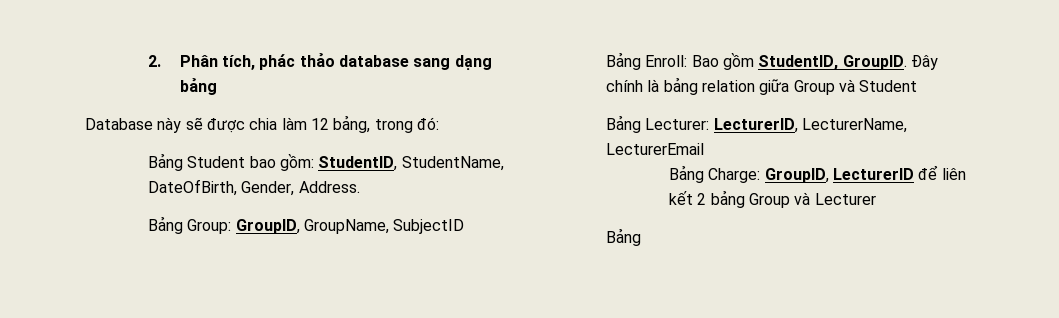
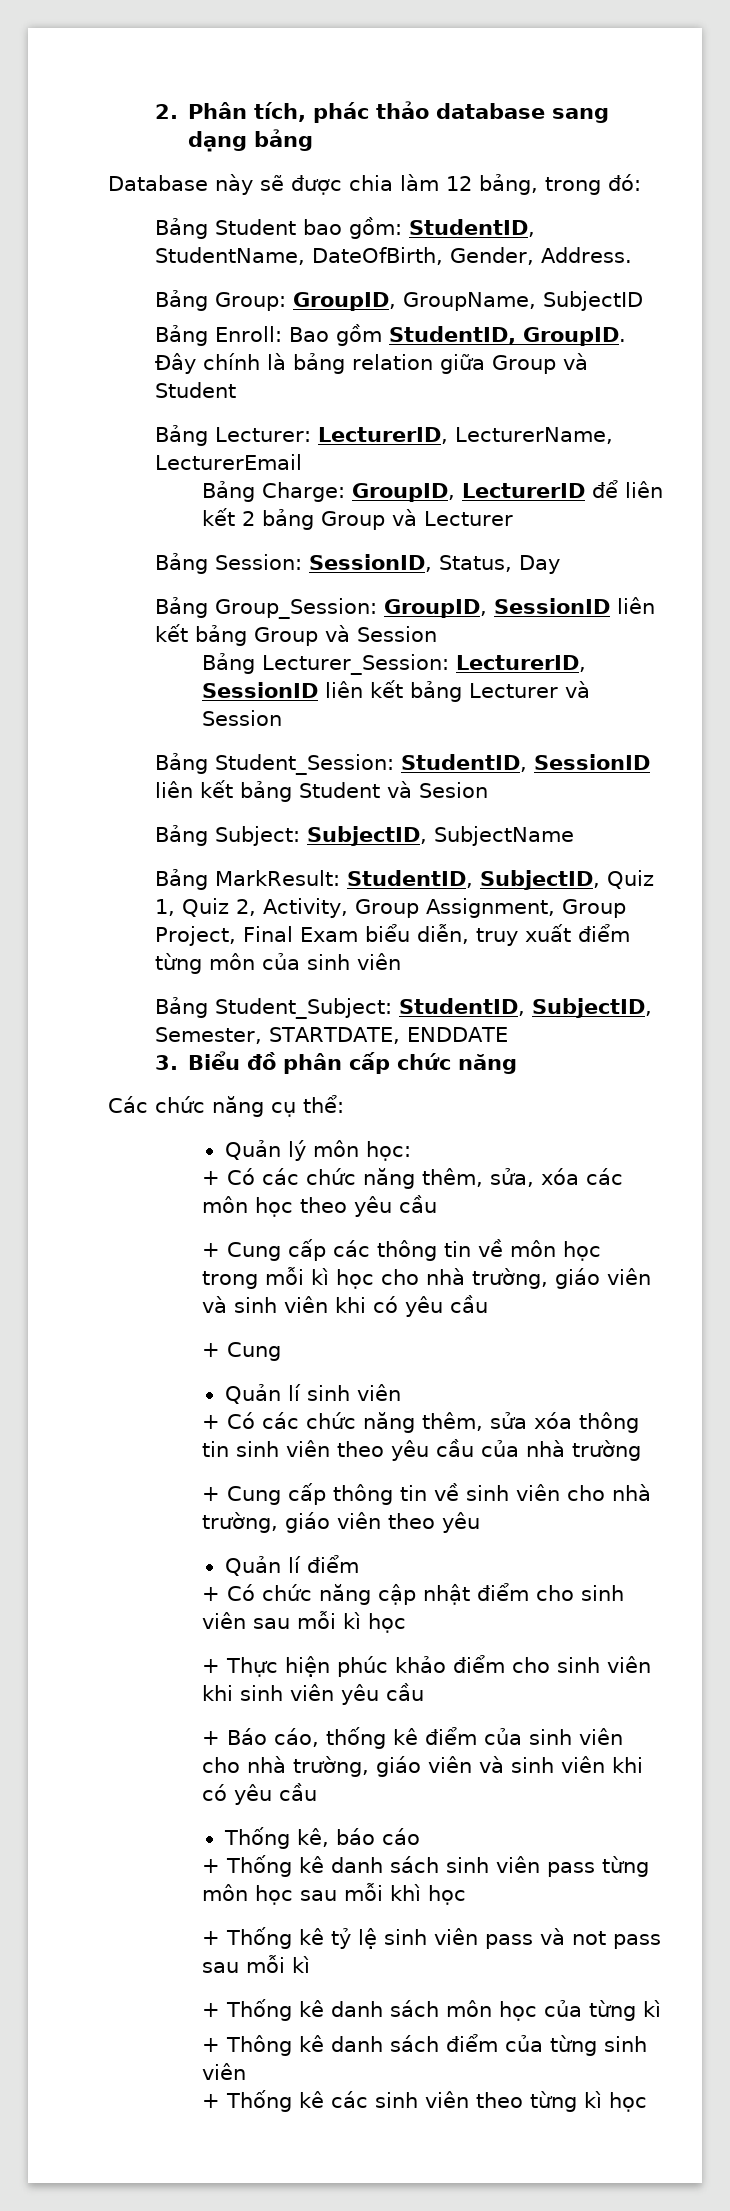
(642, 237) none -> [215,554,561,574] [155,597,656,619] [155,624,438,646] [202,653,587,675] [202,680,591,702] [202,710,283,726] [155,753,651,775] [155,780,489,802] [155,825,575,846] [155,869,655,890] [155,898,627,918] [155,924,631,946] [155,953,402,974] [155,997,653,1019] [155,1027,509,1044] [155,1051,518,1074] [108,1095,344,1117] [224,1140,411,1161] [202,1168,624,1189] [202,1195,438,1217] [202,1239,602,1261] [202,1267,652,1289] [202,1295,489,1317] [202,1342,282,1361] [224,1384,401,1404] [202,1412,640,1433] [202,1439,642,1461] [202,1483,652,1505] [202,1512,481,1533] [224,1555,359,1576] [202,1583,625,1605] [202,1611,407,1633] [202,1655,652,1677] [202,1683,425,1705] [202,1727,624,1749] [202,1756,644,1777] [202,1783,318,1805] [223,1827,420,1849] [202,1855,650,1877] [202,1883,467,1905] [202,1927,662,1949] [202,1955,311,1973] [202,1999,662,2021] [202,2034,648,2056] [202,2063,247,2080] [202,2090,648,2112] Session: SessionID, Status, Day // Bảng Group_Session: GroupID, SessionID liên kết bảng Group và Session // Bảng Lecturer_Session: LecturerID, SessionID liên kết bảng Lecturer và Session // Bảng Student_Session: StudentID, SessionID liên kết bảng Student và Sesion // Bảng Subject: SubjectID, SubjectName // Bảng MarkResult: StudentID, SubjectID, Quiz 1, Quiz 2, Activity, Group Assignment, Group Project, Final Exam biểu diễn, truy xuất điểm từng môn của sinh viên // Bảng Student_Subject: StudentID, SubjectID, Semester, STARTDATE, ENDDATE // 3. Biểu đồ phân cấp chức năng // Các chức năng cụ thể: // Quản lý môn học: // + Có các chức năng thêm, sửa, xóa các môn học theo yêu cầu // + Cung cấp các thông tin về môn học trong mỗi kì học cho nhà trường, giáo viên và sinh viên khi có yêu cầu // + Cung // Quản lí sinh viên // + Có các chức năng thêm, sửa xóa thông tin sinh viên theo yêu cầu của nhà trường // + Cung cấp thông tin về sinh viên cho nhà trường, giáo viên theo yêu // Quản lí điểm // + Có chức năng cập nhật điểm cho sinh viên sau mỗi kì học // + Thực hiện phúc khảo điểm cho sinh viên khi sinh viên yêu cầu // + Báo cáo, thống kê điểm của sinh viên cho nhà trường, giáo viên và sinh viên khi có yêu cầu // Thống kê, báo cáo // + Thống kê danh sách sinh viên pass từng môn học sau mỗi khì học // + Thống kê tỷ lệ sinh viên pass và not pass sau mỗi kì // + Thống kê danh sách môn học của từng kì // + Thông kê danh sách điểm của từng sinh viên // + Thống kê các sinh viên theo từng kì học

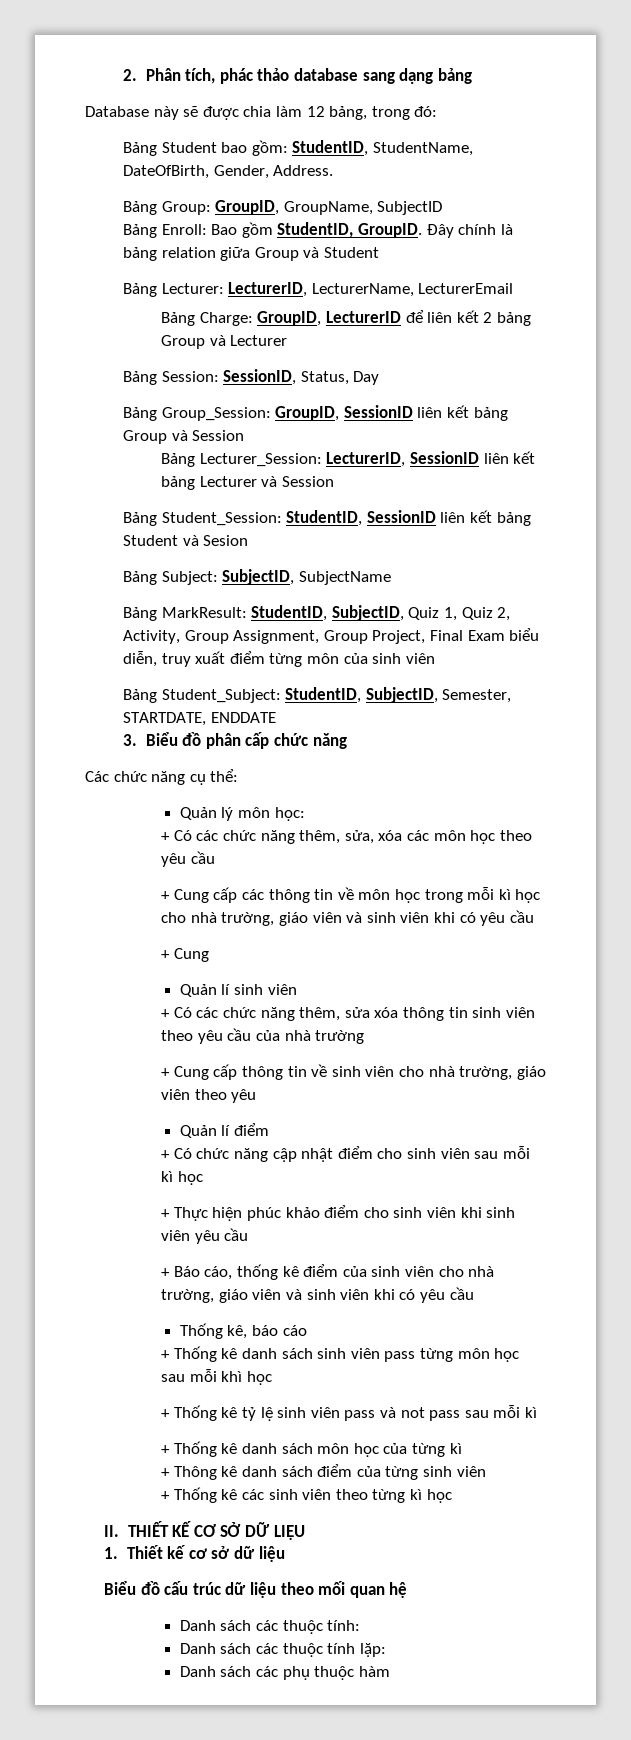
(648, 2102) none -> [104,1521,305,1540] [104,1545,285,1562] [104,1581,408,1598] [179,1620,361,1634] [179,1643,386,1657] [179,1666,390,1680] // II. THIẾT KẾ CƠ SỞ DỮ LIỆU // 1. Thiết kế cơ sở dữ liệu // Biểu đồ cấu trúc dữ liệu theo mối quan hệ // Danh sách các thuộc tính: // Danh sách các thuộc tính lặp: // Danh sách các phụ thuộc hàm

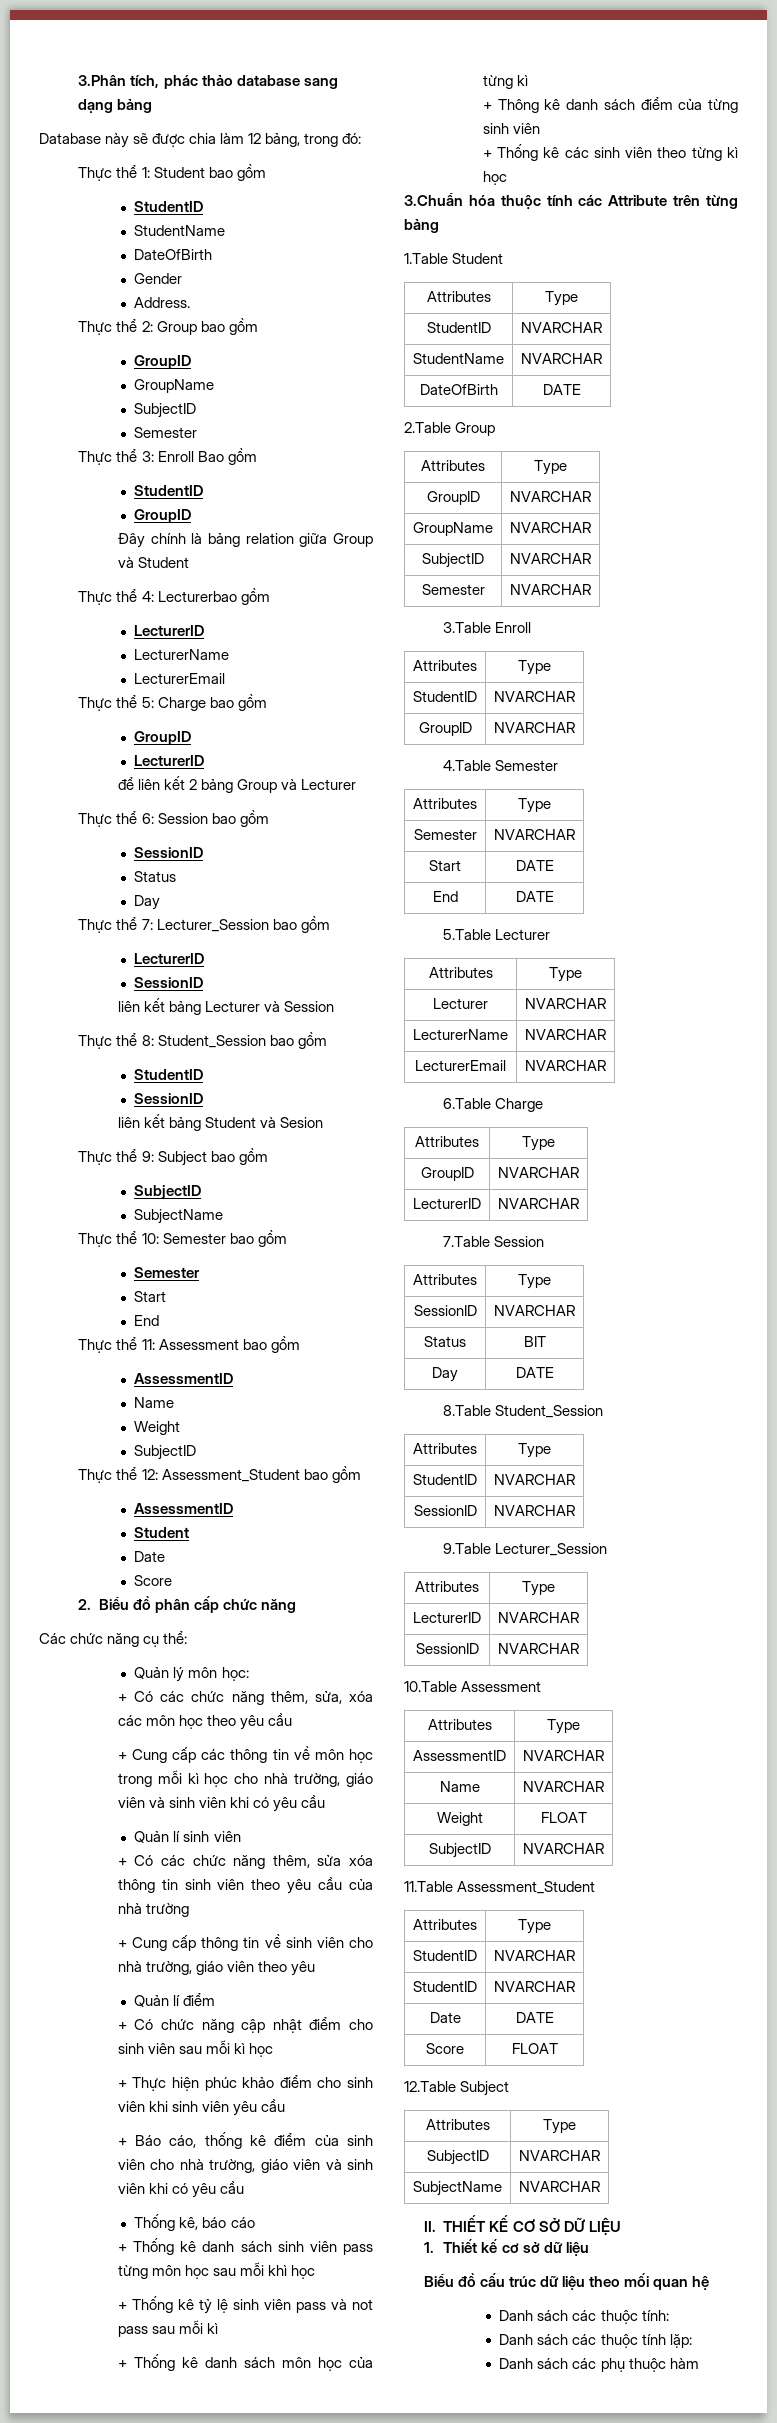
[123,68,181,81] 2. Phân -> [78,75,127,86] 3.Phân
[123,140,474,156] [123,165,334,179] [123,200,443,215] [123,224,207,238] Bảng Student bao gồm: StudentID, StudentName, DateOfBirth, Gender, Address. // Bảng Group: GroupID, GroupName, SubjectID // Bảng Enroll: -> [78,164,266,181] [134,201,204,212] [134,225,226,236] [134,249,213,260] [134,273,183,284] [134,297,191,308] [78,318,258,335] [134,355,192,369] [134,379,215,393] [134,403,197,418] [134,427,198,438] [78,449,194,465] Thực thể 1: Student bao gồm // StudentID // StudentName // DateOfBirth // Gender // Address. // Thực thể 2: Group bao gồm // GroupID // GroupName // SubjectID // Semester // Thực thể 3: Enroll
[277,222,423,238] StudentID, GroupID. -> [134,485,204,496] [134,509,192,523] // StudentID // GroupID //
[123,282,514,297] [161,311,401,326] Bảng Lecturer: LecturerID, LecturerName, LecturerEmail // Bảng Charge: GroupID, LecturerID -> [78,588,270,605] [134,625,205,636] [134,649,230,660] [134,673,226,684] [78,694,267,711] [134,731,192,745] [134,755,205,766] Thực thể 4: Lecturerbao gồm // LecturerID // LecturerName // LecturerEmail // Thực thể 5: Charge bao gồm // GroupID // LecturerID //
[123,369,380,385] [123,405,508,421] [123,430,245,444] [161,451,479,467] Bảng Session: SessionID, Status, Day // Bảng Group_Session: GroupID, SessionID liên kết bảng Group và Session // Bảng Lecturer_Session: LecturerID, SessionID -> [78,810,269,827] [134,847,204,858] [134,871,177,882] [134,895,161,910] [78,916,330,933] [134,953,205,964] [134,977,204,988] Thực thể 6: Session bao gồm // SessionID // Status // Day // Thực thể 7: Lecturer_Session bao gồm // LecturerID // SessionID //
[123,510,436,526] Bảng Student_Session: StudentID, SessionID -> [78,1032,327,1049] [134,1069,204,1080] [134,1093,204,1104] Thực thể 8: Student_Session bao gồm // StudentID // SessionID //
[123,569,391,585] [123,605,511,621] [123,628,540,644] [123,651,435,667] [123,687,512,703] [123,712,276,726] [123,734,138,746] Bảng Subject: SubjectID, SubjectName // Bảng MarkResult: StudentID, SubjectID, Quiz 1, Quiz 2, Activity, Group Assignment, Group Project, Final Exam biểu diễn, truy xuất điểm từng môn của sinh viên // Bảng Student_Subject: StudentID, SubjectID, Semester, STARTDATE, ENDDATE // 3. -> [78,1148,268,1166] [134,1185,202,1199] [134,1209,224,1224] [78,1230,287,1247] [134,1267,201,1278] [134,1291,167,1302] [134,1315,160,1326] [78,1336,300,1353] [134,1373,234,1384] [134,1397,175,1408] [134,1421,181,1435] [134,1445,197,1460] [78,1466,361,1483] [134,1503,234,1514] [134,1527,190,1538] [134,1551,166,1562] [134,1575,173,1586] [78,1599,92,1610] Thực thể 9: Subject bao gồm // SubjectID // SubjectName // Thực thể 10: Semester bao gồm // Semester // Start // End // Thực thể 11: Assessment bao gồm // AssessmentID // Name // Weight // SubjectID // Thực thể 12: Assessment_Student bao gồm // AssessmentID // Student // Date // Score // 2.
[161,948,209,962] // + Cung -> (326, 1801) none
(452, 1496) none -> [404,192,738,210] [404,219,439,233] [404,253,504,264] [426,291,491,302] [545,291,578,306] [426,322,491,333] [521,322,602,333] [413,353,504,364] [521,353,602,364] [419,384,498,395] [542,384,581,395] [404,422,496,436] [421,460,485,471] [534,460,567,475] [426,491,480,505] [510,491,591,502] [413,522,493,536] [510,522,591,533] [422,553,484,568] [510,553,591,564] [421,584,485,595] [510,584,591,595] [443,622,532,633] [413,660,477,671] [518,660,551,675] [413,691,477,702] [494,691,575,702] [418,722,472,736] [494,722,575,733] [443,760,559,771] [413,798,477,809] [518,798,551,813] [413,829,477,840] [494,829,575,840] [429,860,461,871] [515,860,554,871] [432,891,458,902] [515,891,554,902] [443,929,551,940] [428,967,493,978] [549,967,582,982] [433,998,488,1009] [525,998,606,1009] [413,1029,508,1040] [525,1029,606,1040] [415,1060,506,1071] [525,1060,606,1071] [443,1098,544,1112] [415,1136,479,1147] [522,1136,555,1151] [420,1167,474,1181] [498,1167,579,1178] [413,1198,481,1209] [498,1198,579,1209] [443,1236,545,1247] [413,1274,477,1285] [518,1274,551,1289] [413,1305,477,1316] [494,1305,575,1316] [424,1336,466,1347] [523,1336,546,1347] [432,1367,458,1382] [515,1367,554,1378] [443,1405,604,1418] [413,1443,477,1454] [518,1443,551,1458] [413,1474,477,1485] [494,1474,575,1485] [413,1505,477,1516] [494,1505,575,1516] [443,1543,608,1556] [415,1581,479,1592] [522,1581,555,1596] [413,1612,481,1623] [498,1612,579,1623] [415,1643,479,1654] [498,1643,579,1654] [404,1681,542,1692] [427,1719,492,1730] [547,1719,580,1734] [413,1750,506,1761] [523,1750,604,1761] [439,1781,480,1792] [523,1781,604,1792] [436,1812,483,1826] [540,1812,587,1823] [428,1843,491,1858] [523,1843,604,1854] [404,1881,596,1894] [413,1919,477,1930] [518,1919,551,1934] [413,1950,477,1961] [494,1950,575,1961] [413,1981,477,1992] [494,1981,575,1992] [429,2012,461,2023] [515,2012,554,2023] [426,2043,464,2054] [511,2043,558,2054] [404,2081,510,2096] [425,2119,490,2130] [543,2119,576,2134] [426,2150,489,2165] [519,2150,600,2161] [413,2181,502,2196] [519,2181,600,2192] // 3.Chuẩn hóa thuộc tính các Attribute trên từng bảng // 1.Table Student // Attributes | Type // StudentID | NVARCHAR // StudentName | NVARCHAR // DateOfBirth | DATE // 2.Table Group // Attributes | Type // GroupID | NVARCHAR // GroupName | NVARCHAR // SubjectID | NVARCHAR // Semester | NVARCHAR // 3.Table Enroll // Attributes | Type // StudentID | NVARCHAR // GroupID | NVARCHAR // 4.Table Semester // Attributes | Type // Semester | NVARCHAR // Start | DATE // End | DATE // 5.Table Lecturer // Attributes | Type // Lecturer | NVARCHAR // LecturerName | NVARCHAR // LecturerEmail | NVARCHAR // 6.Table Charge // Attributes | Type // GroupID | NVARCHAR // LecturerID | NVARCHAR // 7.Table Session // Attributes | Type // SessionID | NVARCHAR // Status | BIT // Day | DATE // 8.Table Student_Session // Attributes | Type // StudentID | NVARCHAR // SessionID | NVARCHAR // 9.Table Lecturer_Session // Attributes | Type // LecturerID | NVARCHAR // SessionID | NVARCHAR // 10.Table Assessment // Attributes | Type // AssessmentID | NVARCHAR // Name | NVARCHAR // Weight | FLOAT // SubjectID | NVARCHAR // 11.Table Assessment_Student // Attributes | Type // StudentID | NVARCHAR // StudentID | NVARCHAR // Date | DATE // Score | FLOAT // 12.Table Subject // Attributes | Type // SubjectID | NVARCHAR // SubjectName | NVARCHAR

